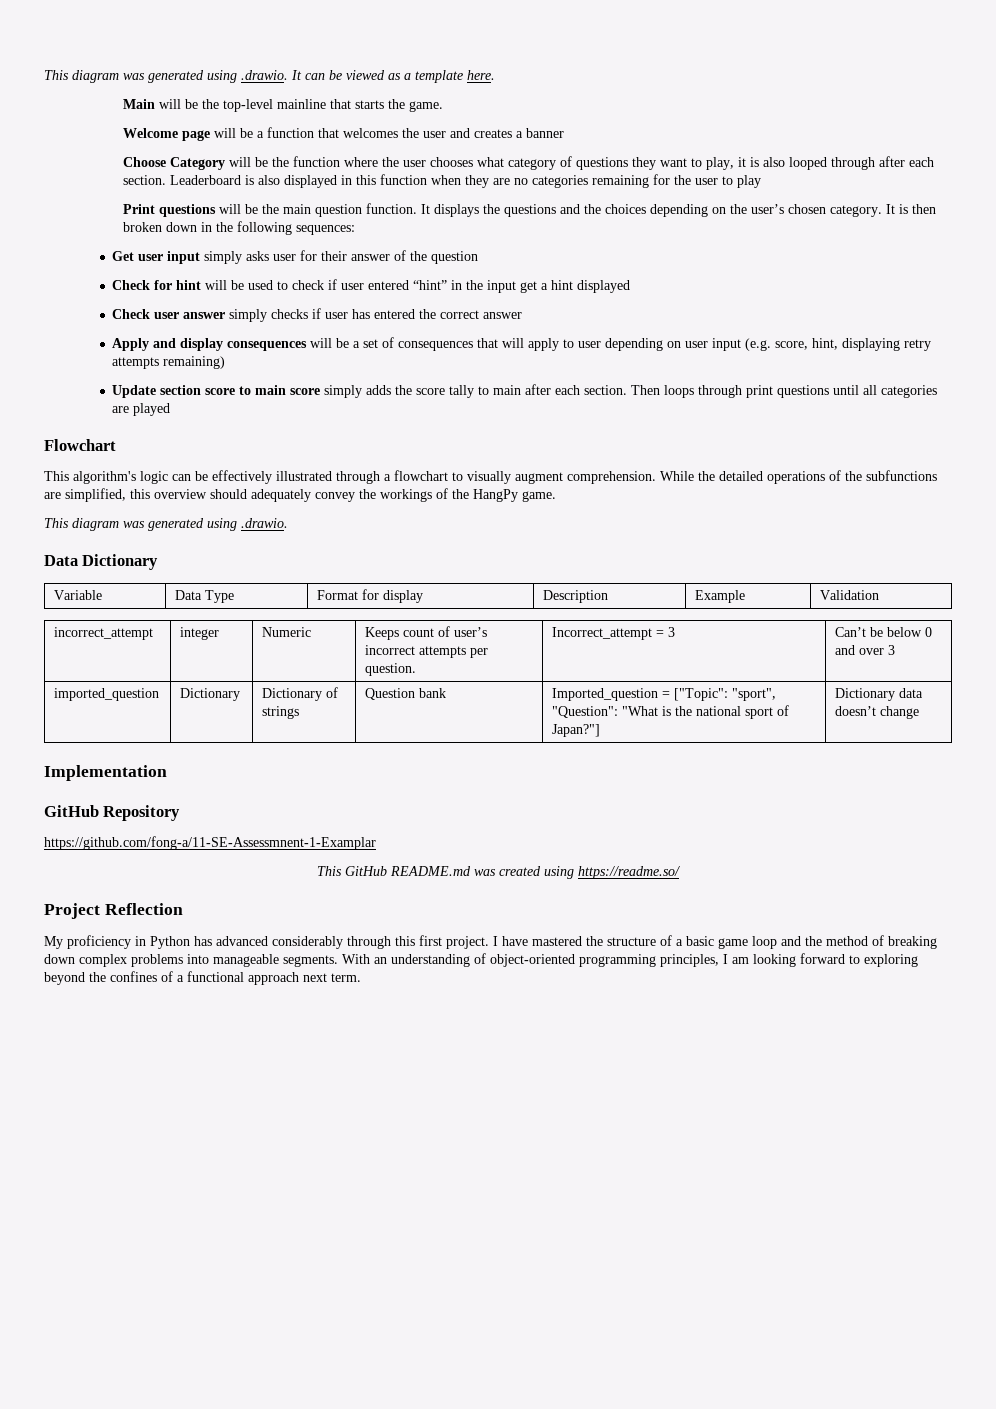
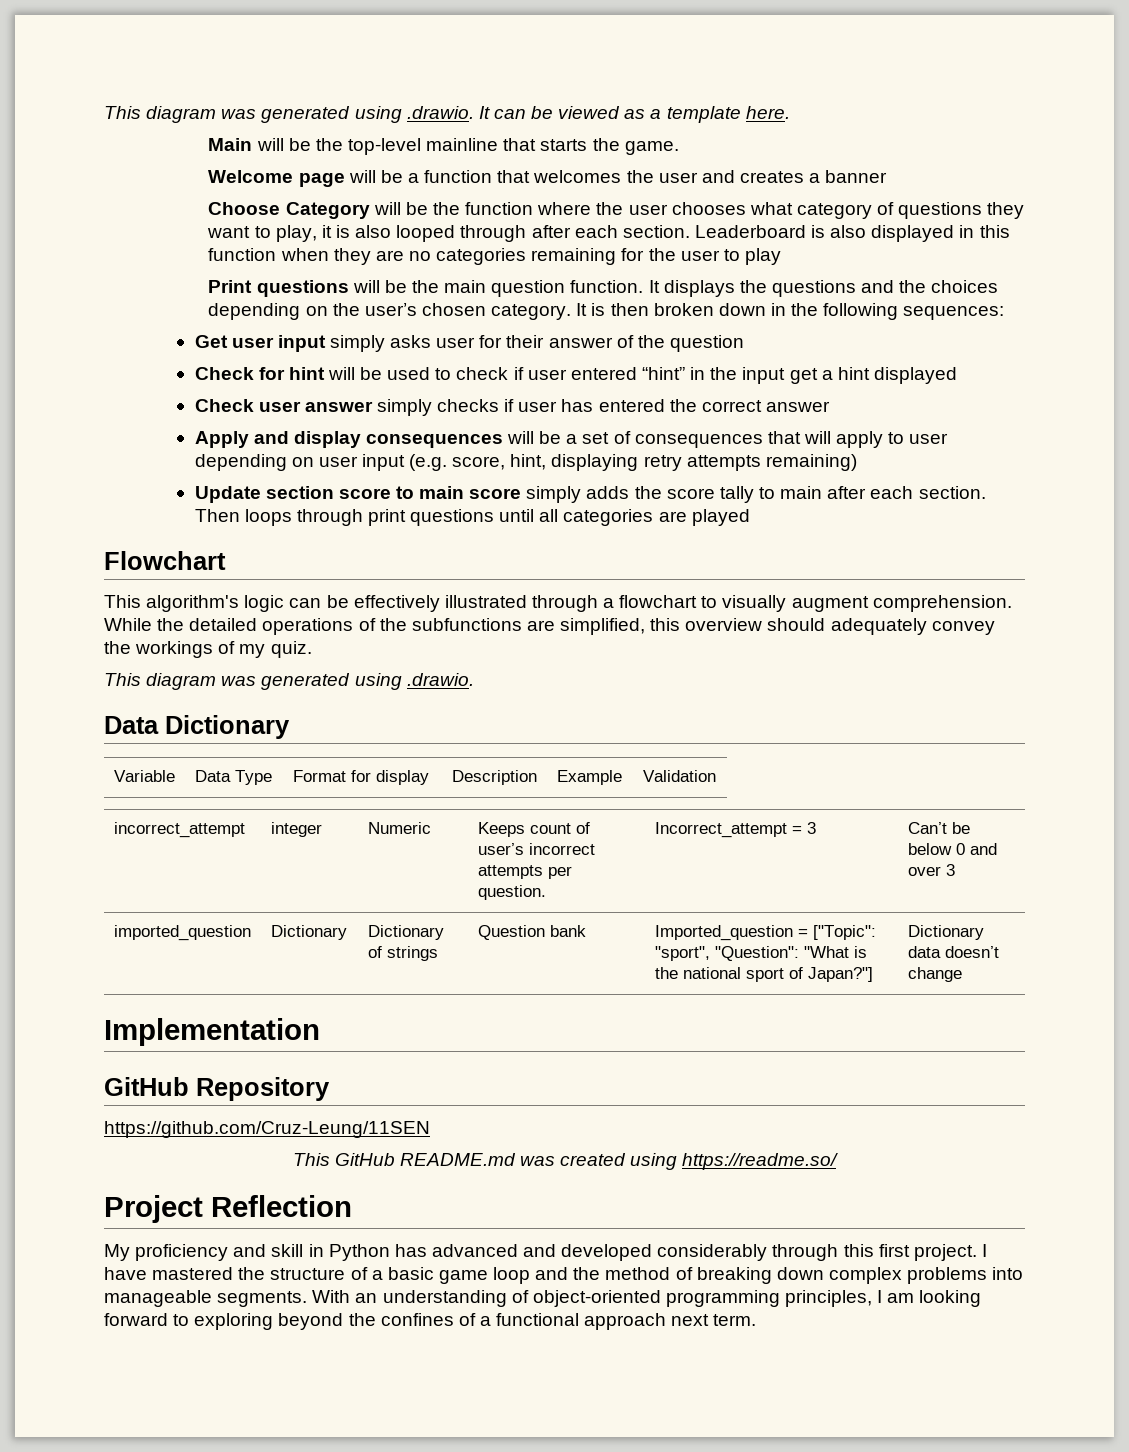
[452,489,556,502] the HangPy game. -> [239,641,312,658] my quiz.
[44,836,376,850] https://github.com/fong-a/11-SE-Assessmnent-1-Examplar -> [104,1121,430,1138] https://github.com/Cruz-Leung/11SEN
(131, 942) none -> [233,1244,304,1257] and skill
(268, 941) none -> [523,1244,653,1261] and developed

